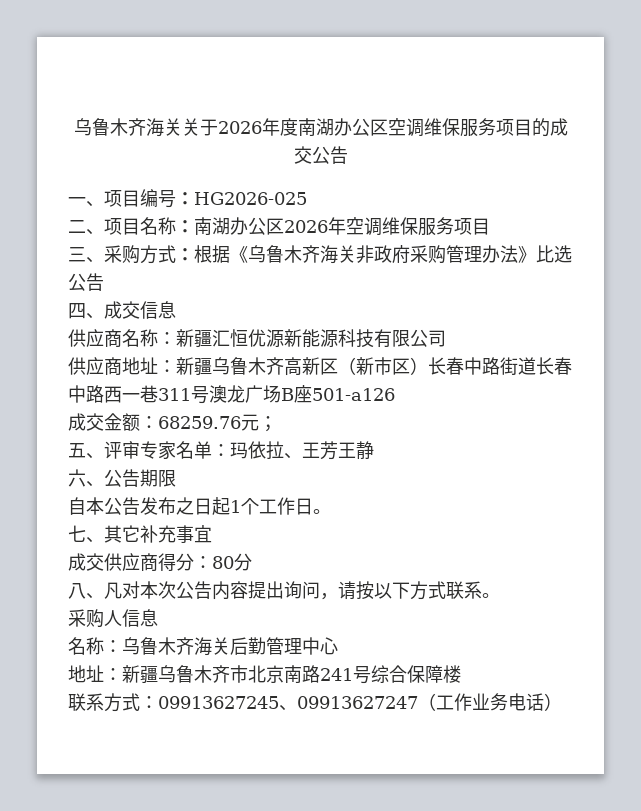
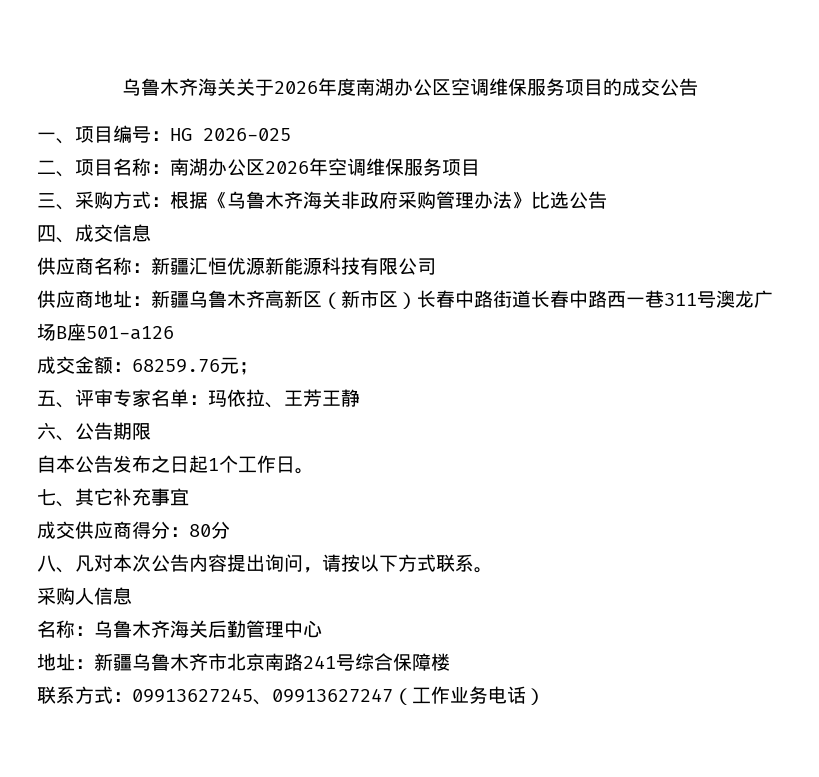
[194,192,307,205] HG2026-025 -> [170,128,291,141] HG 2026-025

